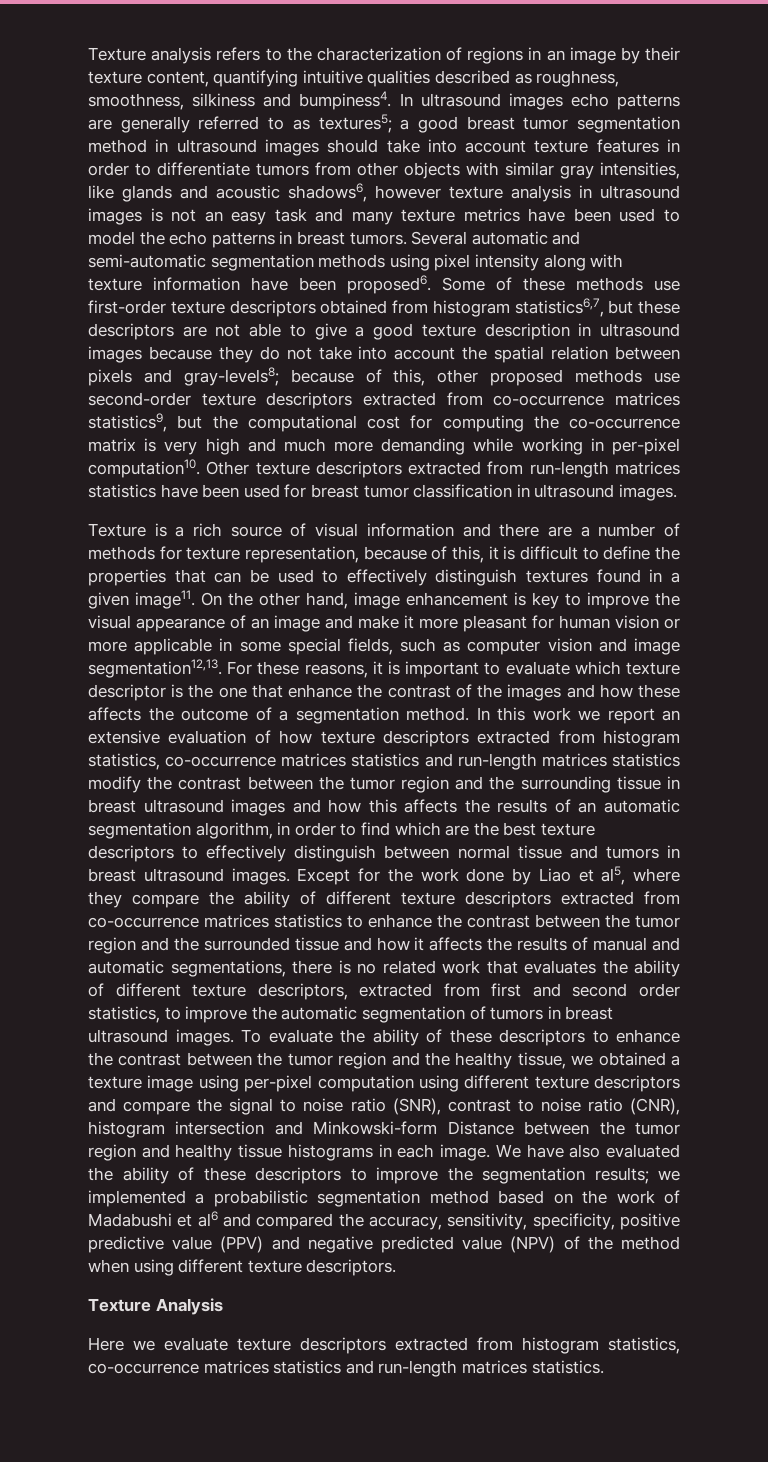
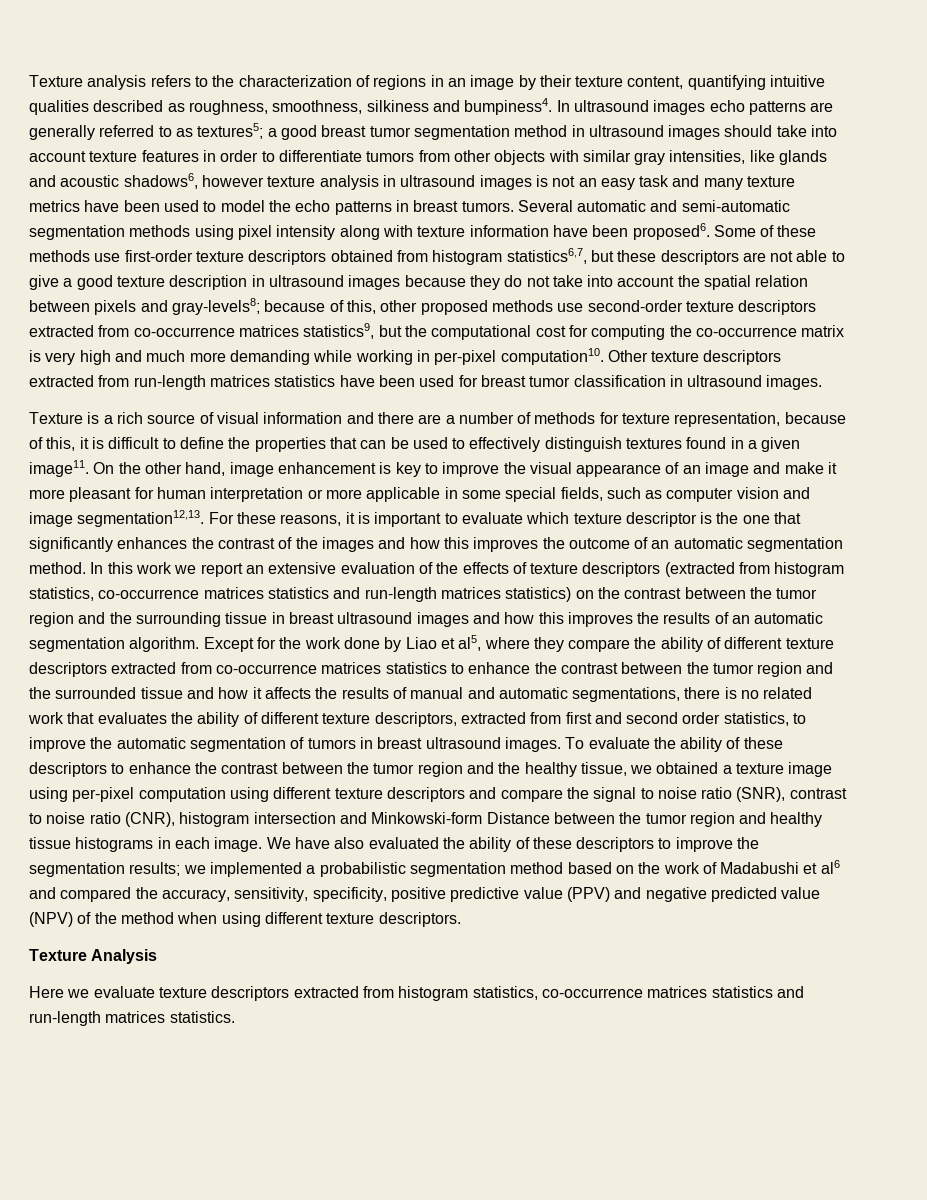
[615,615,659,629] vision -> [210,487,304,502] interpretation
[288,684,353,698] enhance -> [29,537,188,552] significantly enhances
[637,684,680,698] [88,707,141,721] these affects -> [443,537,539,552] this improves
[279,710,288,721] a -> [651,537,743,549] an automatic
[279,730,680,747] [88,753,680,770] [88,776,141,793] how texture descriptors extracted from histogram statistics, co-occurrence matrices statistics and run-length matrices statistics modify -> [436,562,845,577] [29,587,594,602] the effects of texture descriptors (extracted from histogram statistics, co-occurrence matrices statistics and run-length matrices statistics) on
[404,799,458,813] affects -> [567,612,633,627] improves
[195,822,595,839] [88,845,680,862] [88,868,290,885] algorithm, in order to find which are the best texture descriptors to effectively distinguish between normal tissue and tumors in breast ultrasound images. -> [129,637,200,652] algorithm.

